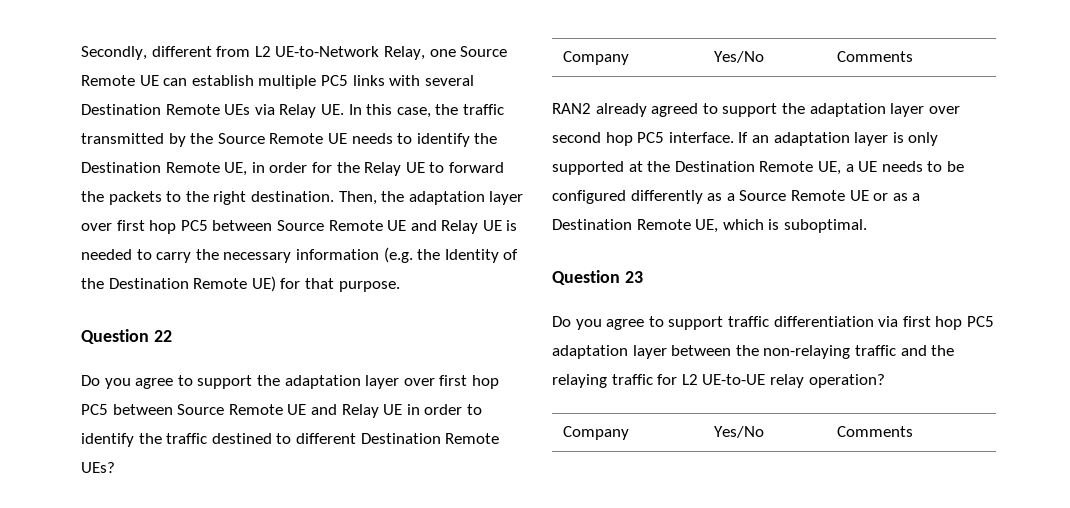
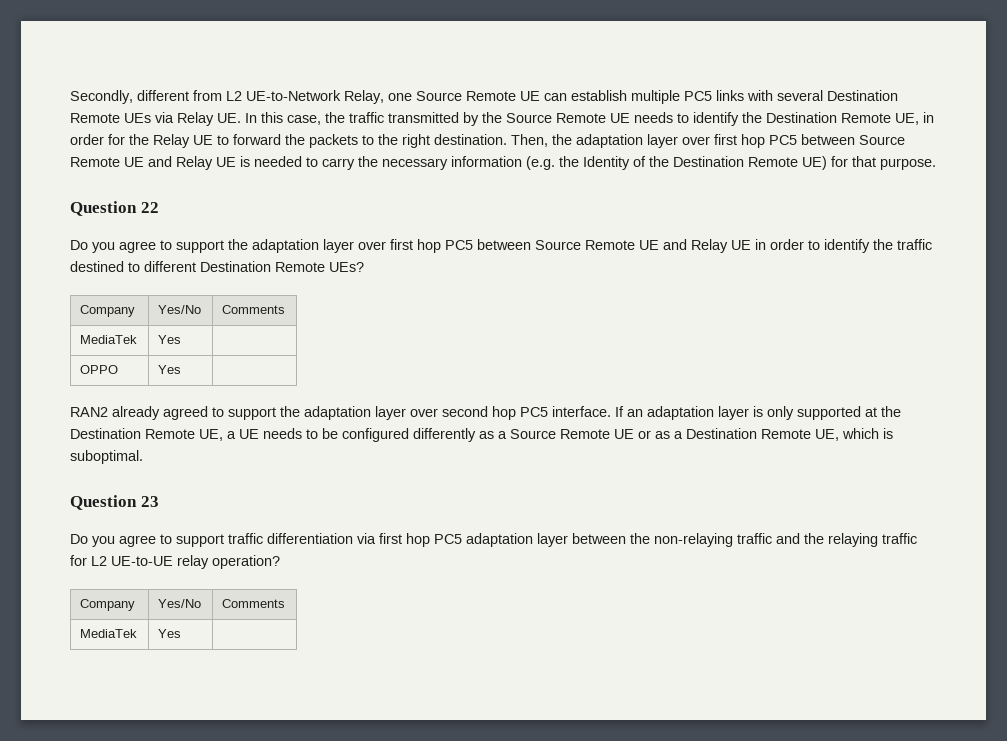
(914, 56) none -> [80,335,138,344] [158,335,182,344] [80,365,119,374] [158,365,182,374] // MediaTek | Yes | // OPPO | Yes |
(914, 431) none -> [80,629,138,638] [158,629,182,638] // MediaTek | Yes |

